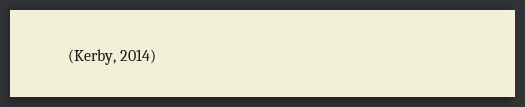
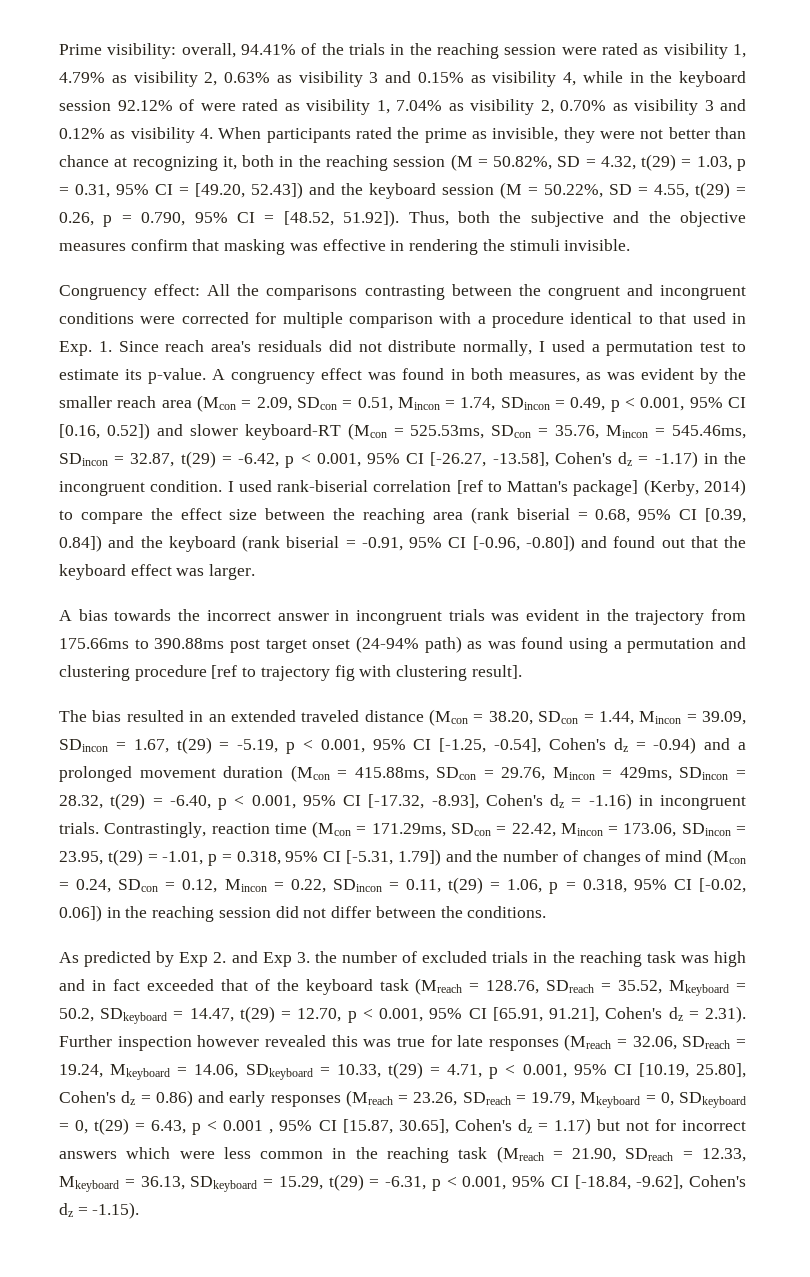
[68,49,157,65] (Kerby, 2014) -> [59,43,746,59] [59,71,746,87] [59,99,746,115] [59,127,747,143] [59,154,747,171] [59,182,746,199] [59,210,746,227] [59,239,631,255] [59,284,747,300] [59,312,746,328] [59,340,746,356] [59,368,747,384] [59,395,746,412] [59,423,746,440] [59,451,746,468] [59,479,746,496] [59,507,747,524] [59,535,746,552] [59,564,256,580] [59,609,746,625] [59,636,746,653] [59,665,522,681] [59,709,746,726] [59,737,747,754] [59,765,747,782] [59,793,746,810] [59,821,747,838] [59,849,747,866] [59,877,746,894] [59,905,547,922] [59,951,746,967] [59,978,746,996] [59,1006,747,1024] [59,1034,746,1051] [59,1062,746,1080] [59,1090,746,1108] [59,1118,746,1135] [59,1146,747,1163] [59,1174,746,1192] [59,1202,140,1219] Prime visibility: overall, 94.41% of the trials in the reaching session were rated as visibility 1, 4.79% as visibility 2, 0.63% as visibility 3 and 0.15% as visibility 4, while in the keyboard session 92.12% of were rated as visibility 1, 7.04% as visibility 2, 0.70% as visibility 3 and 0.12% as visibility 4. When participants rated the prime as invisible, they were not better than chance at recognizing it, both in the reaching session (M = 50.82%, SD = 4.32, t(29) = 1.03, p = 0.31, 95% CI = [49.20, 52.43]) and the keyboard session (M = 50.22%, SD = 4.55, t(29) = 0.26, p = 0.790, 95% CI = [48.52, 51.92]). Thus, both the subjective and the objective measures confirm that masking was effective in rendering the stimuli invisible. // Congruency effect: All the comparisons contrasting between the congruent and incongruent conditions were corrected for multiple comparison with a procedure identical to that used in Exp. 1. Since reach area's residuals did not distribute normally, I used a permutation test to estimate its p-value. A congruency effect was found in both measures, as was evident by the smaller reach area (Mcon = 2.09, SDcon = 0.51, Mincon = 1.74, SDincon = 0.49, p < 0.001, 95% CI [0.16, 0.52]) and slower keyboard-RT (Mcon = 525.53ms, SDcon = 35.76, Mincon = 545.46ms, SDincon = 32.87, t(29) = -6.42, p < 0.001, 95% CI [-26.27, -13.58], Cohen's dz = -1.17) in the incongruent condition. I used rank-biserial correlation [ref to Mattan's package] (Kerby, 2014) to compare the effect size between the reaching area (rank biserial = 0.68, 95% CI [0.39, 0.84]) and the keyboard (rank biserial = -0.91, 95% CI [-0.96, -0.80]) and found out that the keyboard effect was larger. // A bias towards the incorrect answer in incongruent trials was evident in the trajectory from 175.66ms to 390.88ms post target onset (24-94% path) as was found using a permutation and clustering procedure [ref to trajectory fig with clustering result]. // The bias resulted in an extended traveled distance (Mcon = 38.20, SDcon = 1.44, Mincon = 39.09, SDincon = 1.67, t(29) = -5.19, p < 0.001, 95% CI [-1.25, -0.54], Cohen's dz = -0.94) and a prolonged movement duration (Mcon = 415.88ms, SDcon = 29.76, Mincon = 429ms, SDincon = 28.32, t(29) = -6.40, p < 0.001, 95% CI [-17.32, -8.93], Cohen's dz = -1.16) in incongruent trials. Contrastingly, reaction time (Mcon = 171.29ms, SDcon = 22.42, Mincon = 173.06, SDincon = 23.95, t(29) = -1.01, p = 0.318, 95% CI [-5.31, 1.79]) and the number of changes of mind (Mcon = 0.24, SDcon = 0.12, Mincon = 0.22, SDincon = 0.11, t(29) = 1.06, p = 0.318, 95% CI [-0.02, 0.06]) in the reaching session did not differ between the conditions. // As predicted by Exp 2. and Exp 3. the number of excluded trials in the reaching task was high and in fact exceeded that of the keyboard task (Mreach = 128.76, SDreach = 35.52, Mkeyboard = 50.2, SDkeyboard = 14.47, t(29) = 12.70, p < 0.001, 95% CI [65.91, 91.21], Cohen's dz = 2.31). Further inspection however revealed this was true for late responses (Mreach = 32.06, SDreach = 19.24, Mkeyboard = 14.06, SDkeyboard = 10.33, t(29) = 4.71, p < 0.001, 95% CI [10.19, 25.80], Cohen's dz = 0.86) and early responses (Mreach = 23.26, SDreach = 19.79, Mkeyboard = 0, SDkeyboard = 0, t(29) = 6.43, p < 0.001 , 95% CI [15.87, 30.65], Cohen's dz = 1.17) but not for incorrect answers which were less common in the reaching task (Mreach = 21.90, SDreach = 12.33, Mkeyboard = 36.13, SDkeyboard = 15.29, t(29) = -6.31, p < 0.001, 95% CI [-18.84, -9.62], Cohen's dz = -1.15).

